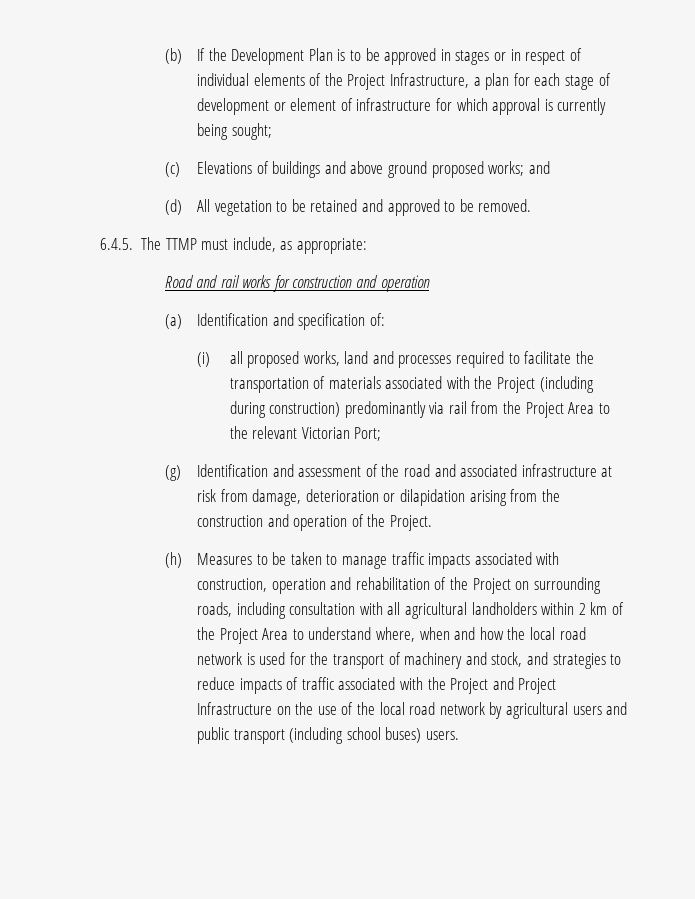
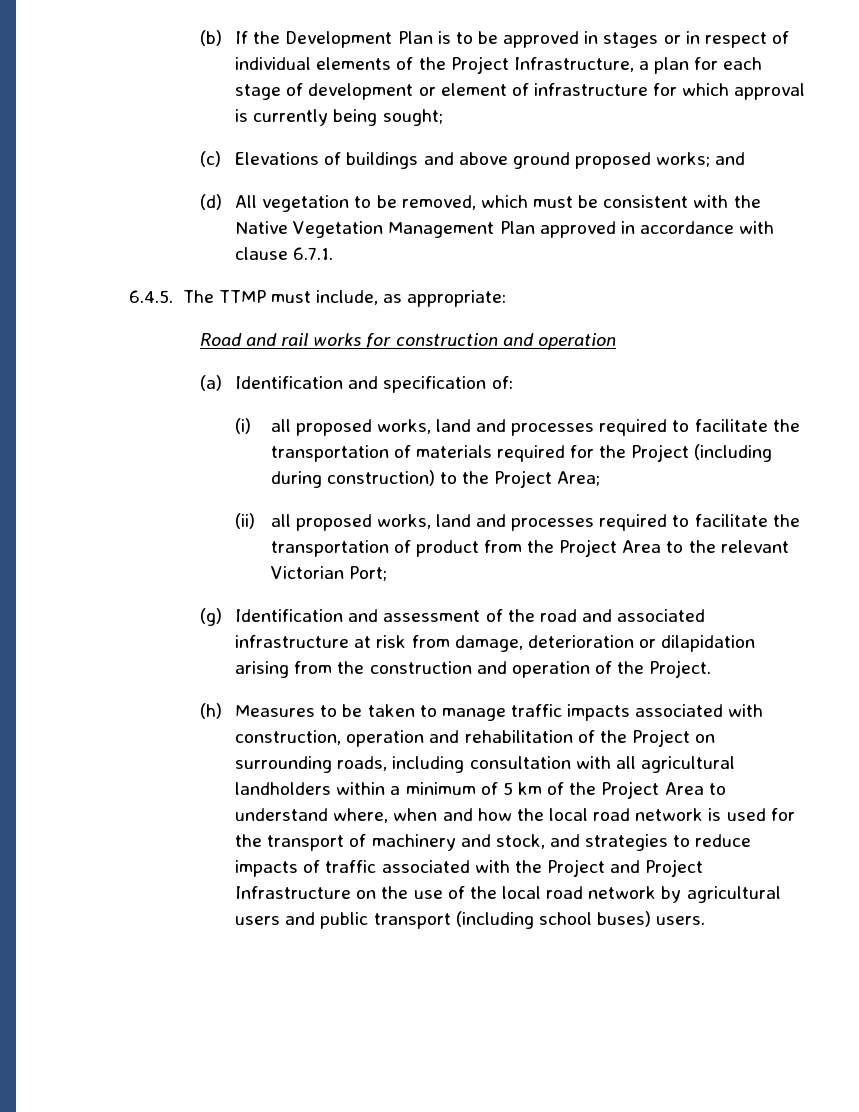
[310,199,532,216] retained and approved to be removed. -> [401,195,761,210] [235,221,775,238] [235,247,334,260] removed, which must be consistent with the Native Vegetation Management Plan approved in accordance with clause 6.7.1.
[385,376,470,389] associated with -> [496,445,595,462] required for
[344,401,467,418] predominantly via rail -> [439,470,601,488] [235,513,800,531] [270,540,479,557] to the Project Area; // (ii) all proposed works, land and processes required to facilitate the transportation of product
[578,603,586,615] 2 -> [390,782,513,795] a minimum of 5

